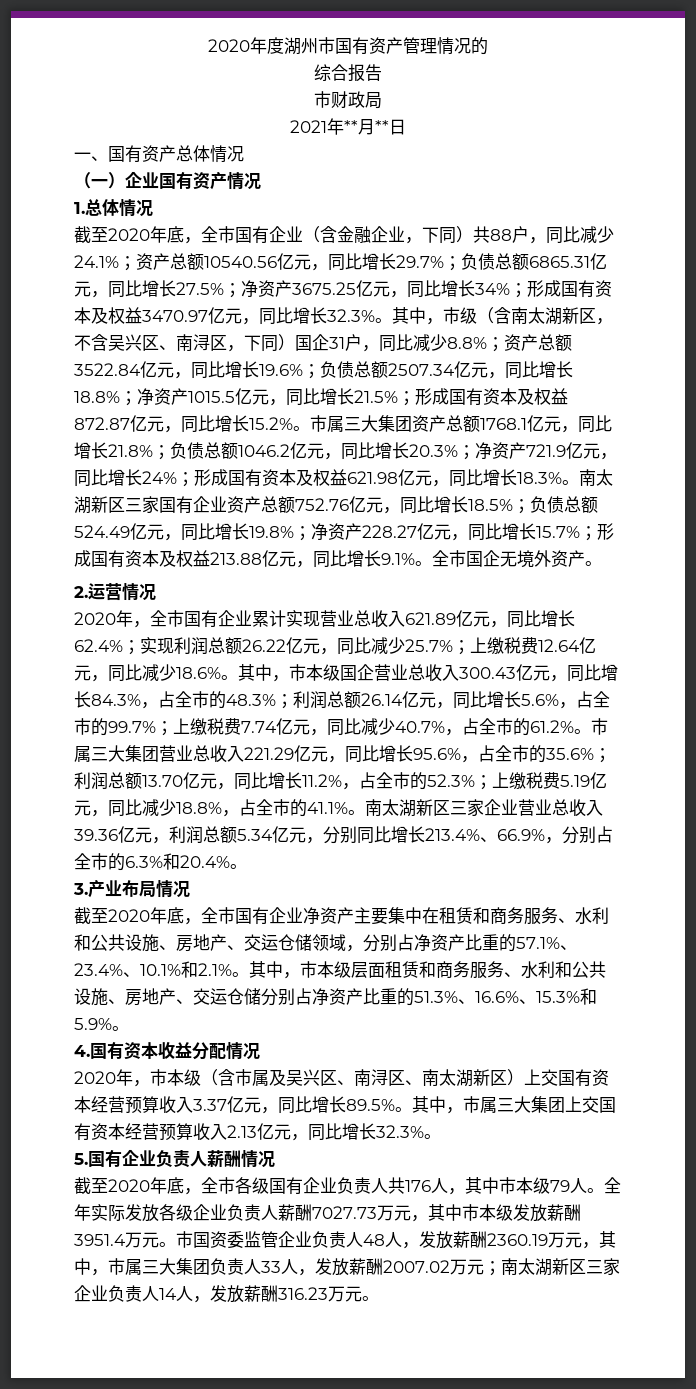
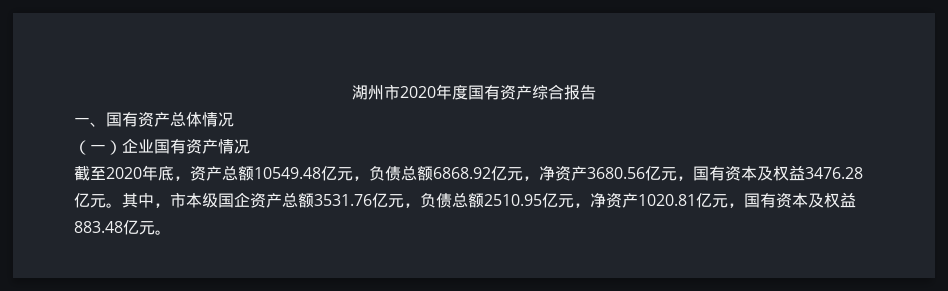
(208, 45) none -> [352,84,400,100] 湖州市
[284,37,488,55] 湖州市国有资产管理情况的 // -> [468,85,532,100] 国有资产
[314,91,382,109] [290,118,406,135] // 市财政局 // 2021年**月**日 -> (596, 92) none
[74,199,153,217] [74,226,614,244] [74,253,607,271] [74,280,612,298] [74,307,613,325] [74,334,572,352] [74,361,573,379] [74,388,568,406] [74,415,612,433] [74,442,617,460] [74,469,613,487] [74,496,598,514] [74,523,614,541] [74,550,602,568] [74,583,156,601] [74,610,575,628] [74,637,596,655] [74,664,221,682] // 1.总体情况 // 截至2020年底，全市国有企业（含金融企业，下同）共88户，同比减少24.1%；资产总额10540.56亿元，同比增长29.7%；负债总额6865.31亿元，同比增长27.5%；净资产3675.25亿元，同比增长34%；形成国有资本及权益3470.97亿元，同比增长32.3%。其中，市级（含南太湖新区，不含吴兴区、南浔区，下同）国企31户，同比减少8.8%；资产总额3522.84亿元，同比增长19.6%；负债总额2507.34亿元，同比增长18.8%；净资产1015.5亿元，同比增长21.5%；形成国有资本及权益872.87亿元，同比增长15.2%。市属三大集团资产总额1768.1亿元，同比增长21.8%；负债总额1046.2亿元，同比增长20.3%；净资产721.9亿元，同比增长24%；形成国有资本及权益621.98亿元，同比增长18.3%。南太湖新区三家国有企业资产总额752.76亿元，同比增长18.5%；负债总额524.49亿元，同比增长19.8%；净资产228.27亿元，同比增长15.7%；形成国有资本及权益213.88亿元，同比增长9.1%。全市国企无境外资产。 // 2.运营情况 // 2020年，全市国有企业累计实现营业总收入621.89亿元，同比增长62.4%；实现利润总额26.22亿元，同比减少25.7%；上缴税费12.64亿元，同比减少18.6% -> [74,165,863,181] [74,193,106,208] // 截至2020年底，资产总额10549.48亿元，负债总额6868.92亿元，净资产3680.56亿元，国有资本及权益3476.28亿元
[374,664,618,682] [74,691,610,709] [74,718,608,736] [74,745,611,763] [74,772,607,790] [74,799,603,817] [74,826,613,844] [74,853,247,871] [73,880,190,898] [74,907,609,925] [74,934,577,952] [74,961,606,979] [74,988,597,1006] [74,1018,129,1031] [74,1042,260,1060] [74,1069,609,1087] [74,1096,616,1114] [74,1123,441,1141] [74,1149,275,1168] [74,1177,621,1195] [74,1204,581,1222] [74,1231,616,1249] [74,1258,620,1276] [74,1285,345,1303] 营业总收入300.43亿元，同比增长84.3%，占全市的48.3%；利润总额26.14亿元，同比增长5.6%，占全市的99.7%；上缴税费7.74亿元，同比减少40.7%，占全市的61.2%。市属三大集团营业总收入221.29亿元，同比增长95.6%，占全市的35.6%；利润总额13.70亿元，同比增长11.2%，占全市的52.3%；上缴税费5.19亿元，同比减少18.8%，占全市的41.1%。南太湖新区三家企业营业总收入39.36亿元，利润总额5.34亿元，分别同比增长213.4%、66.9%，分别占全市的6.3%和20.4%。 // 3.产业布局情况 // 截至2020年底，全市国有企业净资产主要集中在租赁和商务服务、水利和公共设施、房地产、交运仓储领域，分别占净资产比重的57.1%、23.4%、10.1%和2.1%。其中，市本级层面租赁和商务服务、水利和公共设施、房地产、交运仓储分别占净资产比重的51.3%、16.6%、15.3%和5.9%。 // 4.国有资本收益分配情况 // 2020年，市本级（含市属及吴兴区、南浔区、南太湖新区）上交国有资本经营预算收入3.37亿元，同比增长89.5%。其中，市属三大集团上交国有资本经营预算收入2.13亿元，同比增长32.3%。 // 5.国有企业负责人薪酬情况 // 截至2020年底，全市各级国有企业负责人共176人，其中市本级79人。全年实际发放各级企业负责人薪酬7027.73万元，其中市本级发放薪酬3951.4万元。市国资委监管企业负责人48人，发放薪酬2360.19万元，其中，市属三大集团负责人33人，发放薪酬2007.02万元；南太湖新区三家企业负责人14人，发放薪酬316.23万 -> [250,192,856,208] [74,220,139,235] 资产总额3531.76亿元，负债总额2510.95亿元，净资产1020.81亿元，国有资本及权益883.48亿

